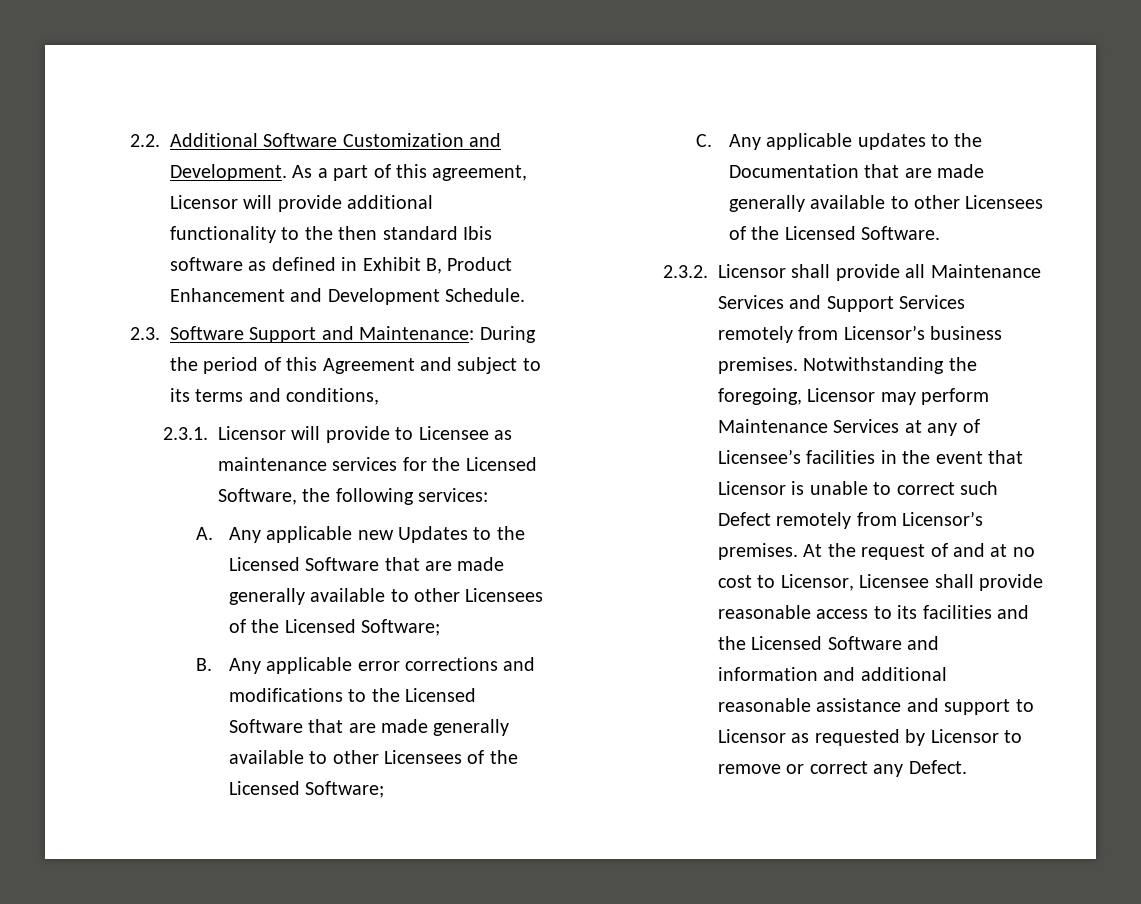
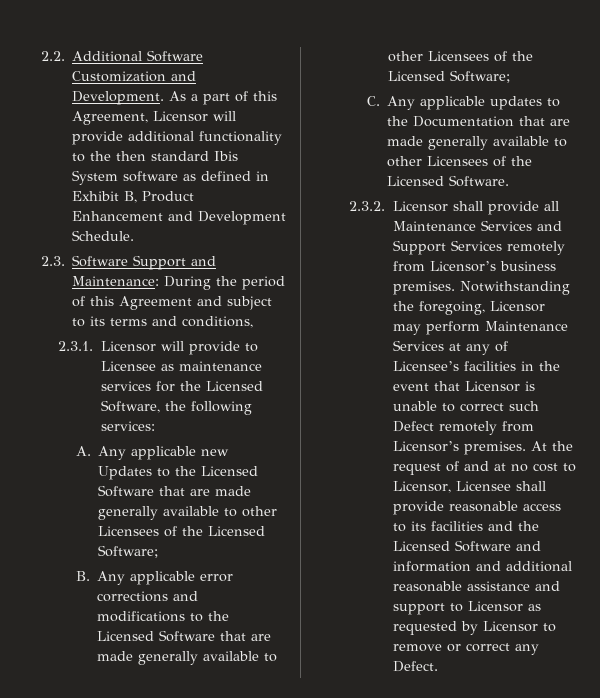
[432,165,528,181] agreement, -> [71,111,148,125] Agreement,
(492, 233) none -> [71,170,118,185] System

